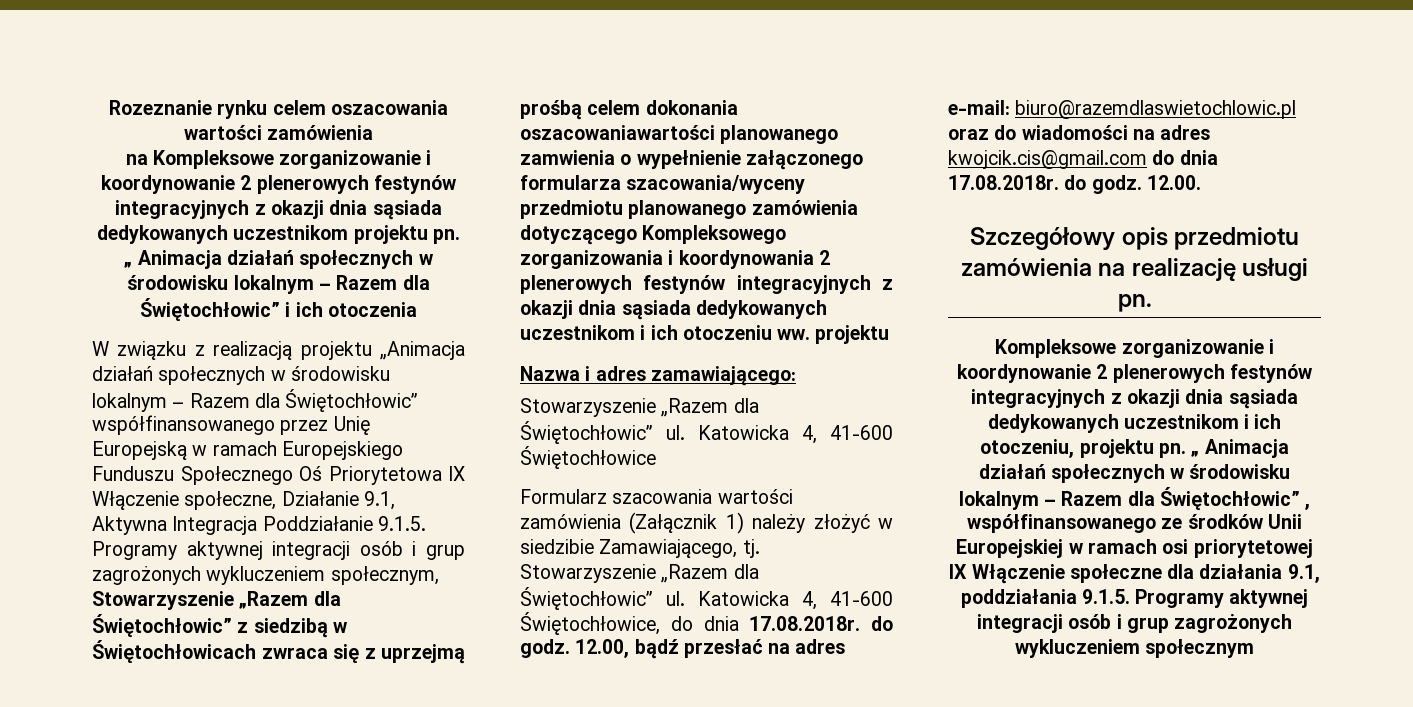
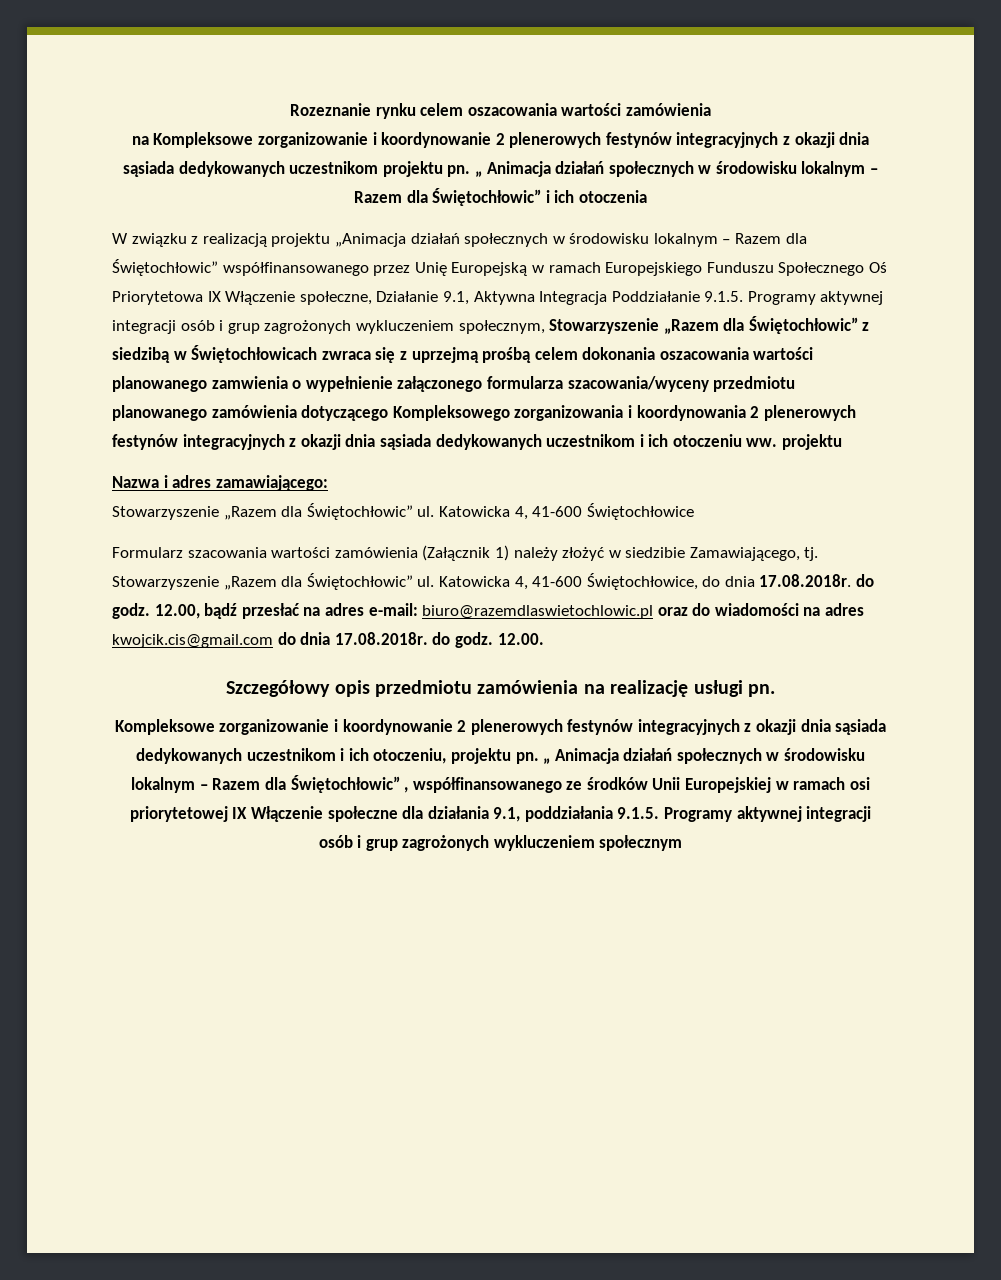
[520,125,715,140] oszacowaniawartości -> [659,347,814,360] oszacowania wartości

